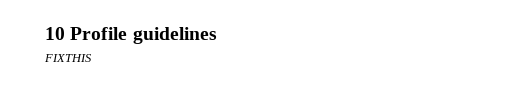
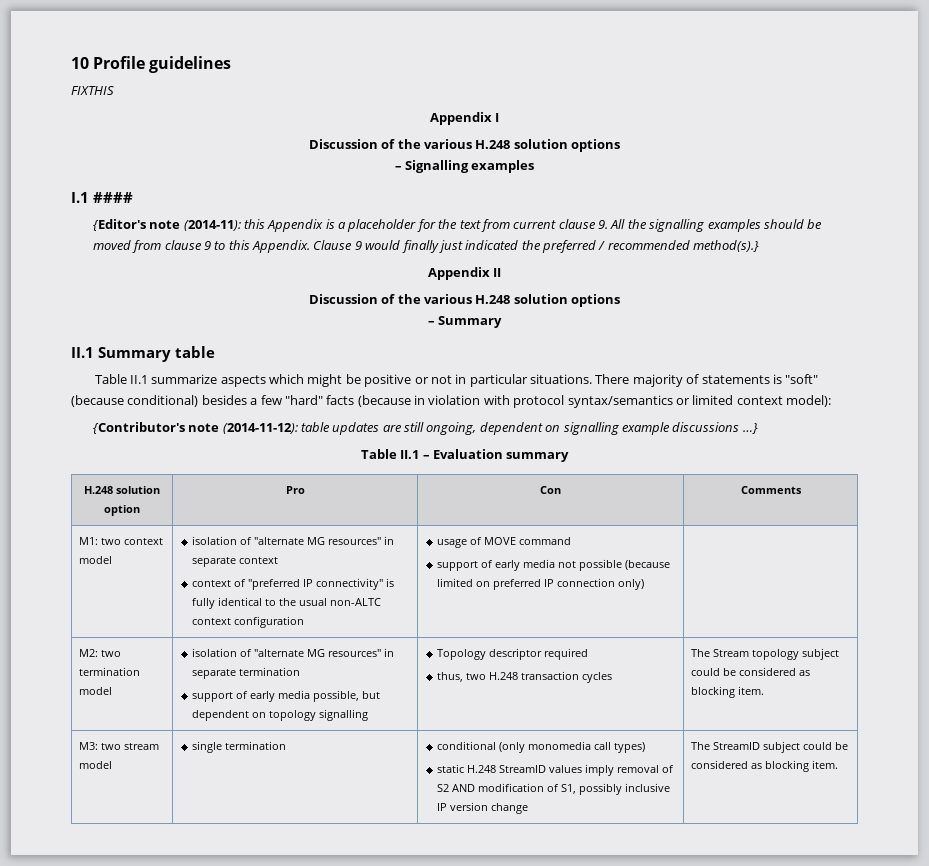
(92, 58) none -> [429,112,500,125] [308,139,621,152] [394,160,535,173] [71,192,133,203] [92,219,823,232] [92,240,760,253] [427,267,502,280] [308,294,621,307] [427,316,503,328] [71,346,215,362] [94,374,819,387] [71,395,831,408] [92,422,758,435] [360,449,570,462] [84,486,160,494] [104,505,140,516] [285,486,305,494] [540,486,561,494] [740,486,802,494] [78,537,163,545] [78,556,112,564] [192,536,395,545] [192,557,279,567] [192,578,395,590] [192,597,382,609] [192,616,305,628] [437,537,572,548] [437,559,671,571] [437,578,645,590] [78,649,121,657] [78,667,140,676] [78,687,112,695] [192,648,395,657] [192,667,301,679] [192,690,381,702] [192,709,369,721] [437,648,589,660] [437,671,613,683] [690,648,839,660] [690,667,810,676] [690,686,764,698] [78,742,159,750] [78,761,112,769] [192,741,287,753] [437,741,646,753] [437,764,675,776] [437,783,671,795] [437,802,529,814] [690,741,848,753] [690,760,838,772] // Appendix I // Discussion of the various H.248 solution options // – Signalling examples // I.1 #### // {Editor's note (2014-11): this Appendix is a placeholder for the text from current clause 9. All the signalling examples should be moved from clause 9 to this Appendix. Clause 9 would finally just indicated the preferred / recommended method(s).} // Appendix II // Discussion of the various H.248 solution options // – Summary // II.1 Summary table // Table II.1 summarize aspects which might be positive or not in particular situations. There majority of statements is "soft" (because conditional) besides a few "hard" facts (because in violation with protocol syntax/semantics or limited context model): // {Contributor's note (2014-11-12): table updates are still ongoing, dependent on signalling example discussions …} // Table II.1 – Evaluation summary // H.248 solution option | Pro | Con | Comments // M1: two context model | isolation of "alternate MG resources" in separate context // context of "preferred IP connectivity" is fully identical to the usual non-ALTC context configuration | usage of MOVE command // support of early media not possible (because limited on preferred IP connection only) | // M2: two termination model | isolation of "alternate MG resources" in separate termination // support of early media possible, but dependent on topology signalling | Topology descriptor required // thus, two H.248 transaction cycles | The Stream topology subject could be considered as blocking item. // M3: two stream model | single termination | conditional (only monomedia call types) // static H.248 StreamID values imply removal of S2 AND modification of S1, possibly inclusive IP version change | The StreamID subject could be considered as blocking item.

